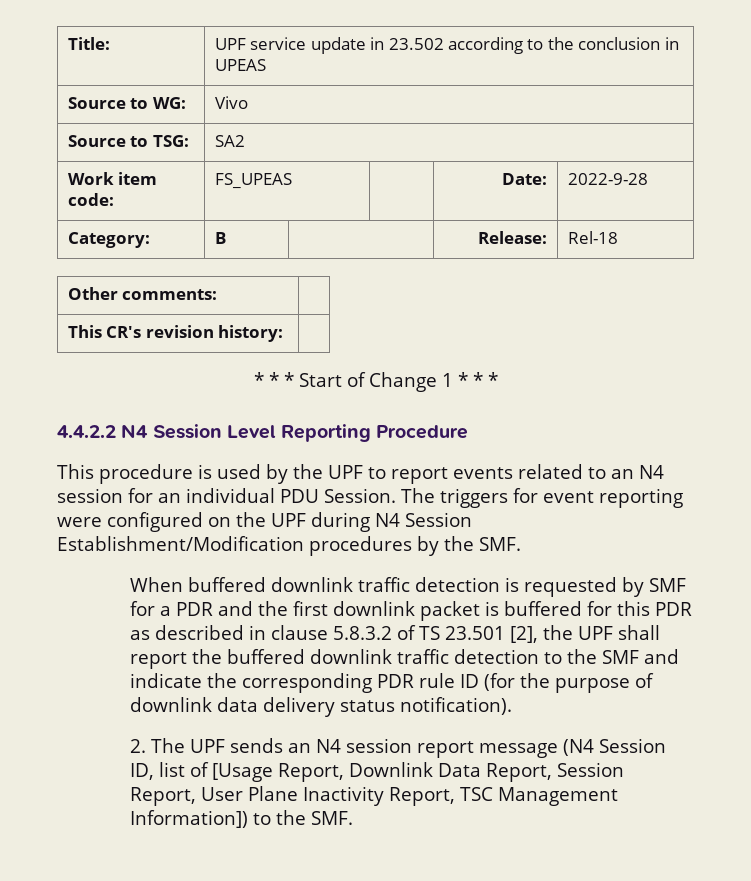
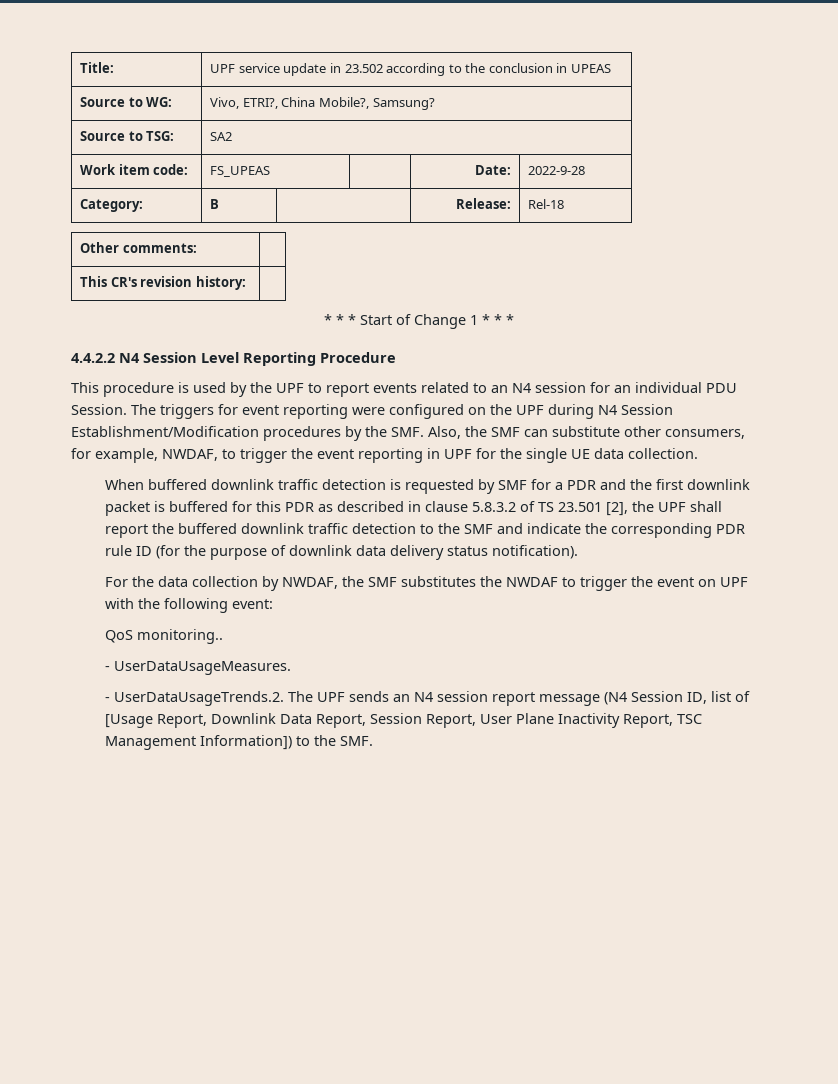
[214,96,248,109] Vivo -> [210,97,435,110] Vivo, ETRI?, China Mobile?, Samsung?
(521, 544) none -> [428,426,745,439] [71,448,698,463] Also, the SMF can substitute other consumers, for example, NWDAF, to trigger the event reporting in UPF for the single UE data collection.
[130,739,147,753] 2. -> [104,576,748,591] [104,598,273,613] [104,629,223,644] [104,661,291,675] [104,691,284,706] For the data collection by NWDAF, the SMF substitutes the NWDAF to trigger the event on UPF with the following event: // QoS monitoring.. // - UserDataUsageMeasures. // - UserDataUsageTrends.2.

